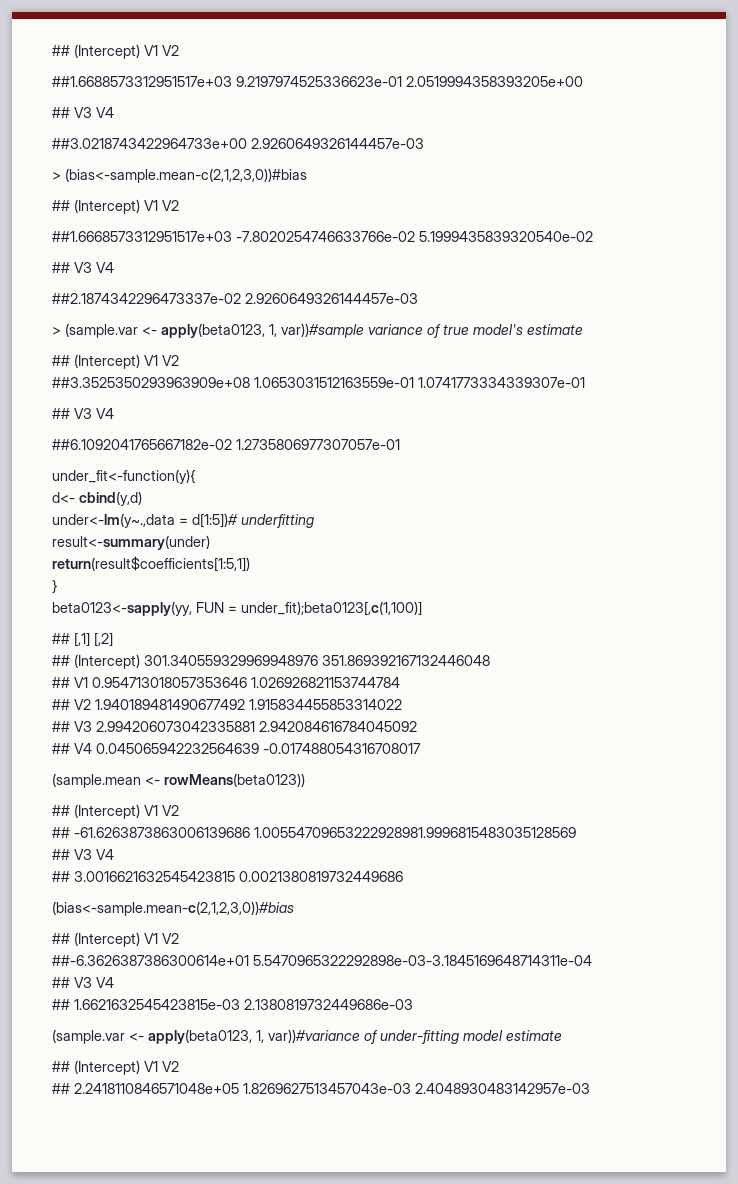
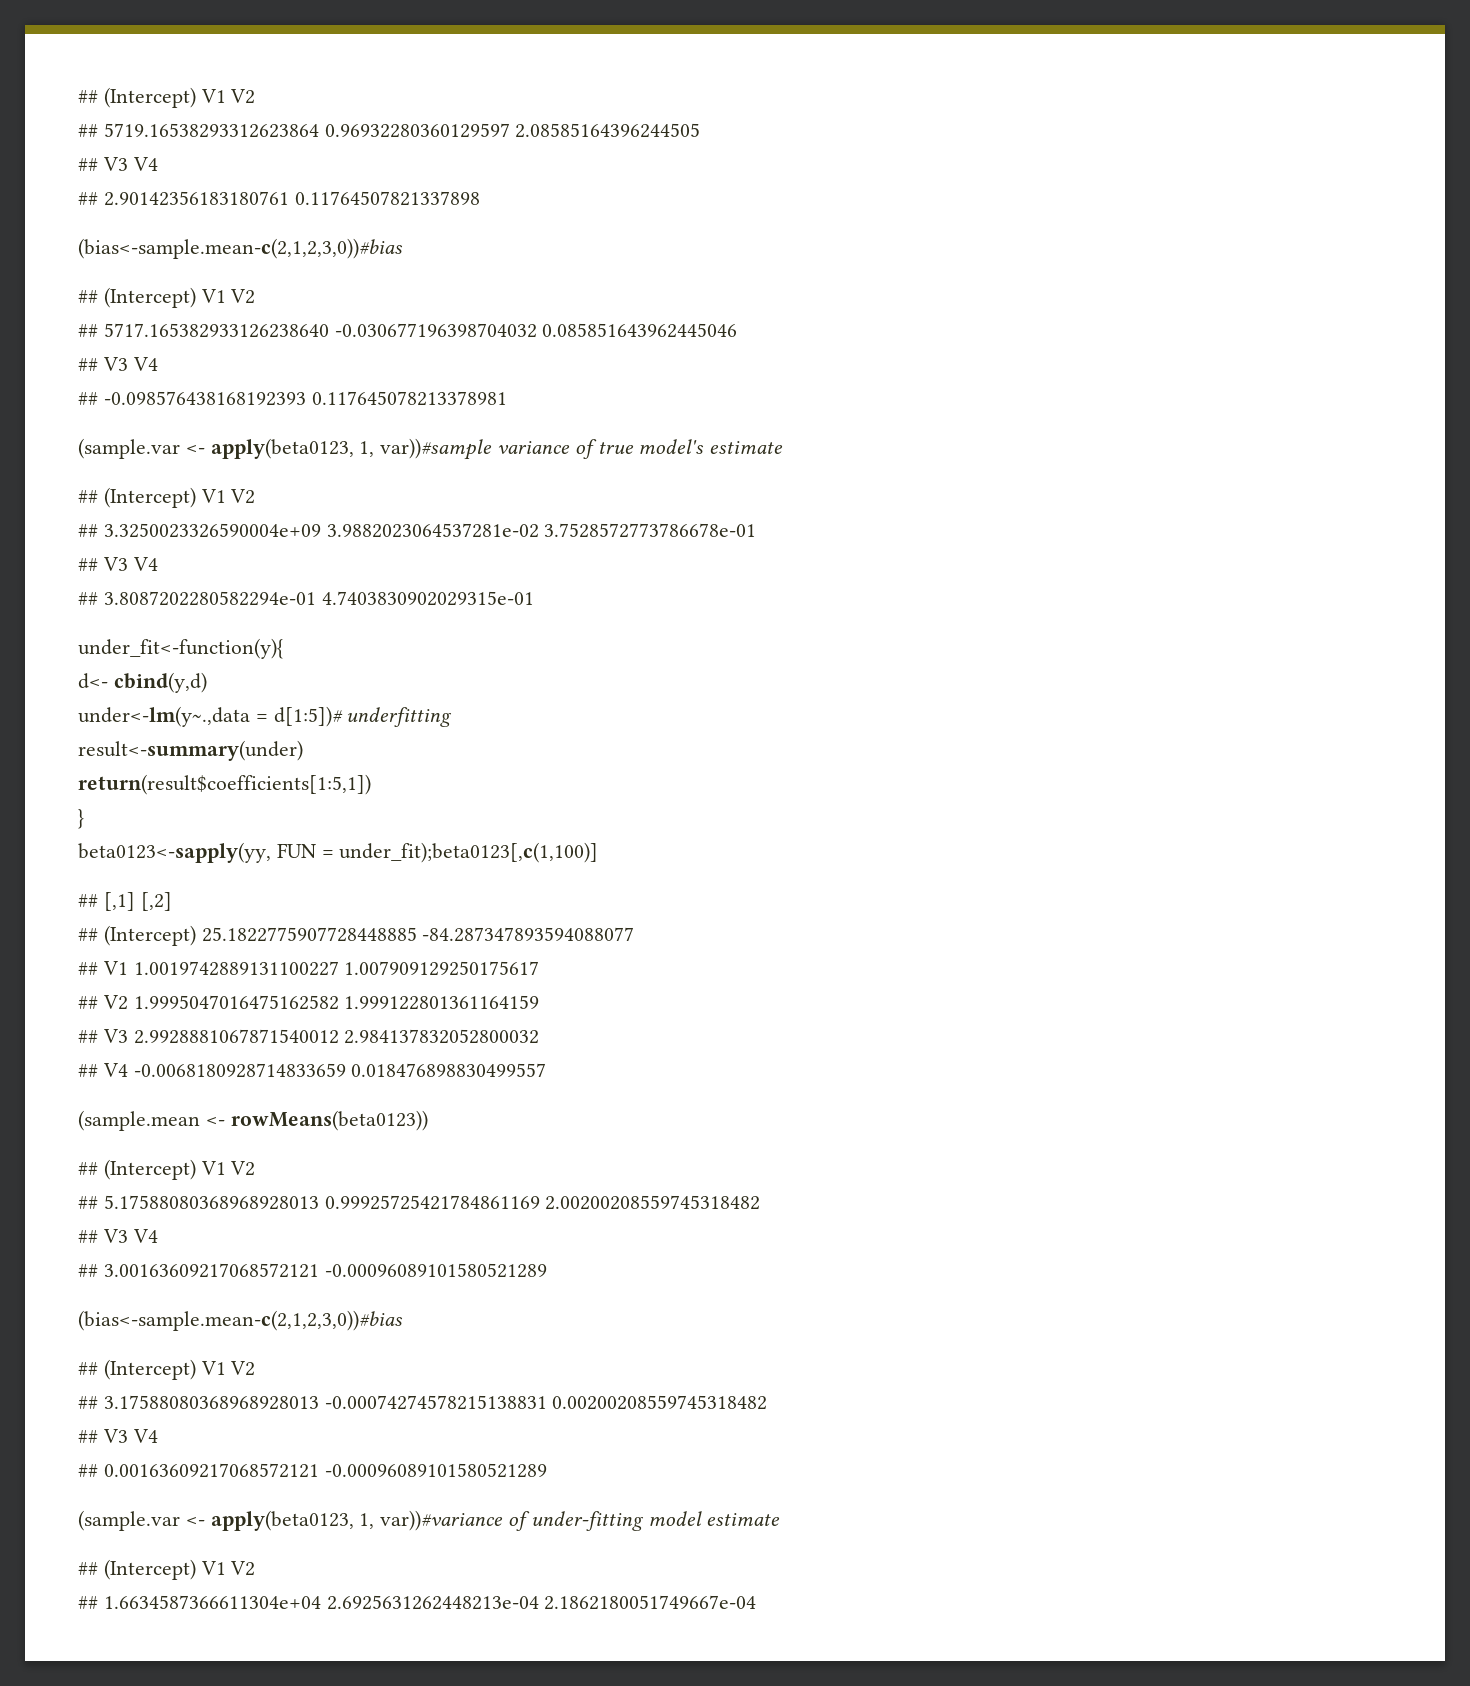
[52,44,179,59] [52,76,583,87] [52,107,114,118] [52,138,424,149] [52,168,307,183] [52,199,179,214] [52,231,593,242] [52,262,114,273] [52,293,418,304] [52,327,61,335] ## (Intercept) V1 V2 // ##1.6688573312951517e+03 9.2197974525336623e-01 2.0519994358393205e+00 // ## V3 V4 // ##3.0218743422964733e+00 2.9260649326144457e-03 // > (bias<-sample.mean-c(2,1,2,3,0))#bias // ## (Intercept) V1 V2 // ##1.6668573312951517e+03 -7.8020254746633766e-02 5.1999435839320540e-02 // ## V3 V4 // ##2.1874342296473337e-02 2.9260649326144457e-03 // > -> [78,87,256,108] [78,123,701,138] [78,157,158,171] [78,191,480,206] [78,238,403,259] [78,287,256,308] [78,323,738,338] [78,357,158,371] [78,391,507,406] ## (Intercept) V1 V2 // ## 5719.16538293312623864 0.96932280360129597 2.08585164396244505 // ## V3 V4 // ## 2.90142356183180761 0.11764507821337898 // (bias<-sample.mean-c(2,1,2,3,0))#bias // ## (Intercept) V1 V2 // ## 5717.165382933126238640 -0.030677196398704032 0.085851643962445046 // ## V3 V4 // ## -0.098576438168192393 0.117645078213378981 //
[52,377,585,388] [52,408,114,419] [52,439,400,450] ##3.3525350293963909e+08 1.0653031512163559e-01 1.0741773334339307e-01 // ## V3 V4 // ##6.1092041765667182e-02 1.2735806977307057e-01 -> [78,523,757,538] [78,557,158,571] [78,591,534,606] ## 3.3250023326590004e+09 3.9882023064537281e-02 3.7528572773786678e-01 // ## V3 V4 // ## 3.8087202280582294e-01 4.7403830902029315e-01
[144,655,490,666] 301.340559329969948976 351.869392167132446048 -> [201,927,635,942] 25.1822775907728448885 -84.287347893594088077
[92,677,400,688] 0.954713018057353646 1.026926821153744784 -> [133,961,540,976] 1.0019742889131100227 1.007909129250175617
[95,699,402,710] [52,721,417,732] 1.940189481490677492 1.915834455853314022 // ## V3 2.994206073042335881 2.942084616784045092 -> [133,995,540,1010] [78,1029,540,1044] 1.9995047016475162582 1.999122801361164159 // ## V3 2.9928881067871540012 2.984137832052800032
[96,743,421,754] 0.045065942232564639 -0.017488054316708017 -> [133,1063,547,1078] -0.0068180928714833659 0.018476898830499557
[74,827,576,838] [52,849,114,860] [52,871,403,882] [52,901,294,916] [52,932,179,947] [52,955,592,966] [52,977,114,988] [52,999,413,1010] -61.6263873863006139686 1.00554709653222928981.9996815483035128569 // ## V3 V4 // ## 3.0016621632545423815 0.0021380819732449686 // (bias<-sample.mean-c(2,1,2,3,0))#bias // ## (Intercept) V1 V2 // ##-6.3626387386300614e+01 5.5470965322292898e-03-3.1845169648714311e-04 // ## V3 V4 // ## 1.6621632545423815e-03 2.1380819732449686e-03 -> [103,1195,761,1210] [78,1229,158,1243] [78,1263,547,1278] [78,1310,403,1331] [78,1359,256,1380] [78,1395,768,1410] [78,1429,158,1443] [78,1463,547,1478] 5.17588080368968928013 0.99925725421784861169 2.00200208559745318482 // ## V3 V4 // ## 3.00163609217068572121 -0.00096089101580521289 // (bias<-sample.mean-c(2,1,2,3,0))#bias // ## (Intercept) V1 V2 // ## 3.17588080368968928013 -0.00074274578215138831 0.00200208559745318482 // ## V3 V4 // ## 0.00163609217068572121 -0.00096089101580521289
[74,1083,590,1094] 2.2418110846571048e+05 1.8269627513457043e-03 2.4048930483142957e-03 -> [103,1595,757,1610] 1.6634587366611304e+04 2.6925631262448213e-04 2.1862180051749667e-04

